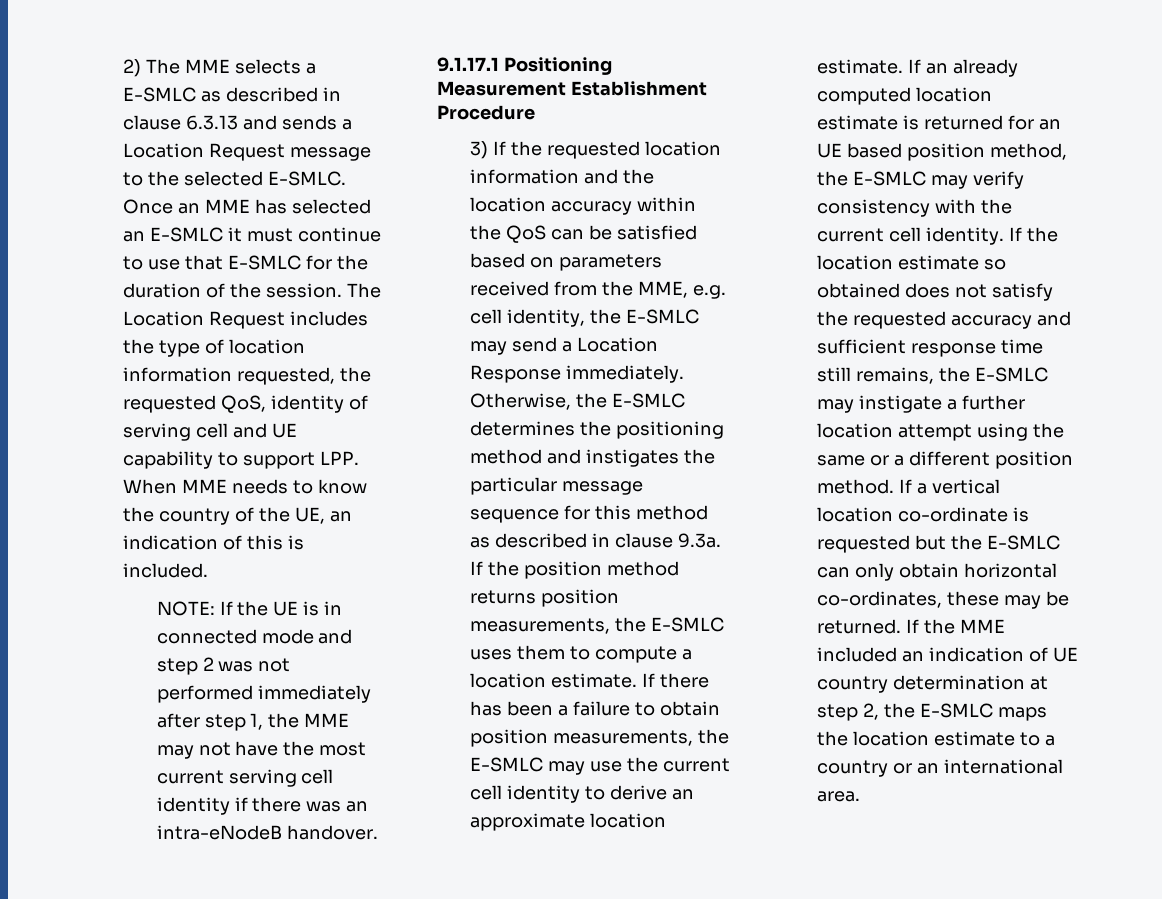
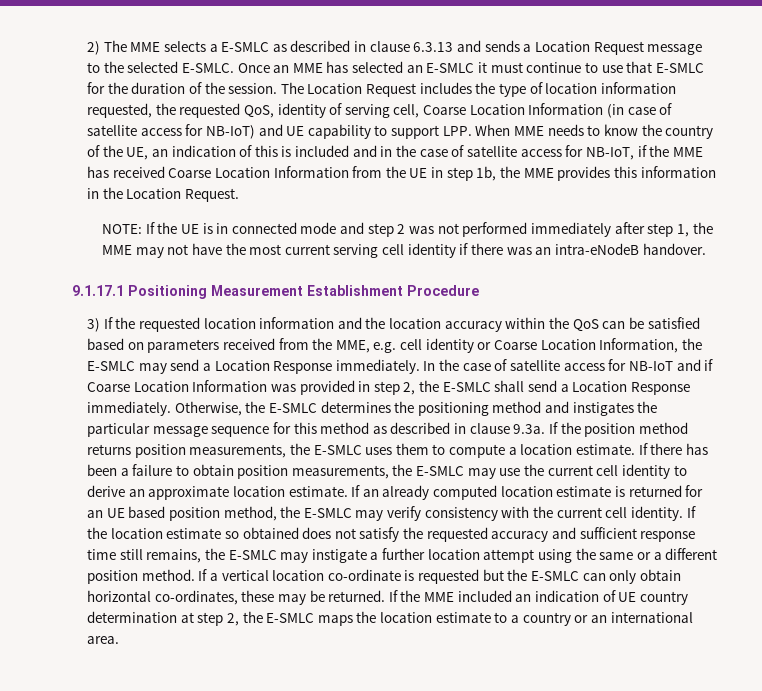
[196,423,229,438] cell -> [393,103,673,118] [86,124,255,139] cell, Coarse Location Information (in case of satellite access for NB-IoT)
[123,563,209,578] included. -> [295,145,703,160] [86,166,716,181] [86,187,239,202] included and in the case of satellite access for NB-IoT, if the MME has received Coarse Location Information from the UE in step 1b, the MME provides this information in the Location Request.
[507,309,586,327] identity, -> [425,338,679,353] identity or Coarse Location Information,
(685, 374) none -> [423,359,714,371] [86,380,690,395] [86,401,171,416] In the case of satellite access for NB-IoT and if Coarse Location Information was provided in step 2, the E-SMLC shall send a Location Response immediately.

